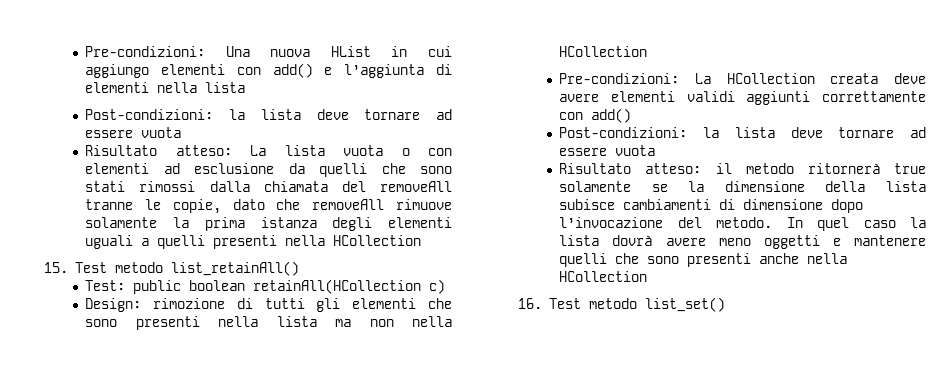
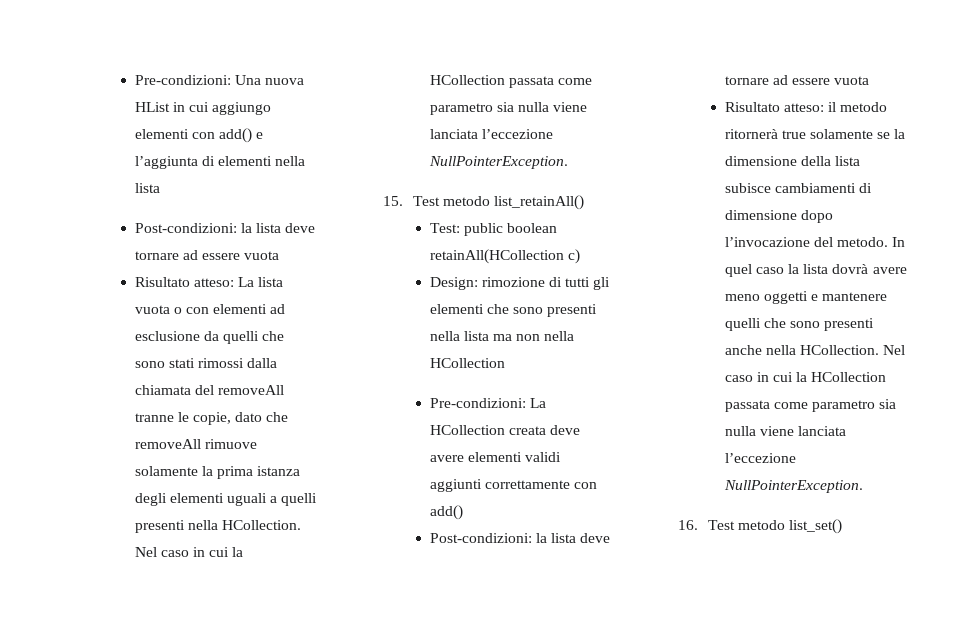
[333,235,422,246] HCollection -> [222,520,302,530] [134,547,244,557] [429,75,593,88] [429,102,588,115] [429,129,553,139] [428,156,568,169] HCollection. Nel caso in cui la HCollection passata come parametro sia nulla viene lanciata l’eccezione NullPointerException.
[559,271,648,282] HCollection -> [800,345,906,355] [724,372,887,382] [724,399,897,412] [724,426,847,436] [724,453,796,463] [723,480,863,493] HCollection. Nel caso in cui la HCollection passata come parametro sia nulla viene lanciata l’eccezione NullPointerException.

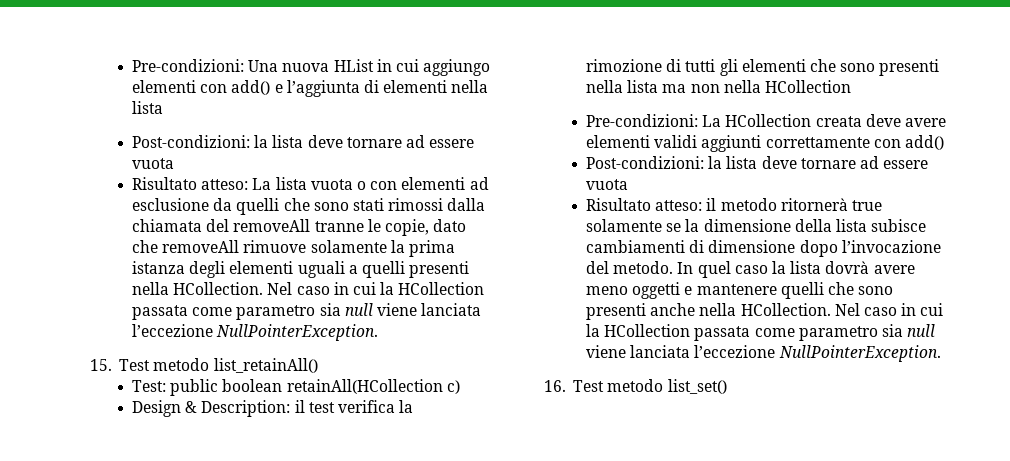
[518,102,550,112] nulla -> [344,303,373,316] null
[429,277,478,290] Design: -> [132,400,414,417] Design & Description: il test verifica la
[724,426,756,436] nulla -> [907,324,936,337] null

